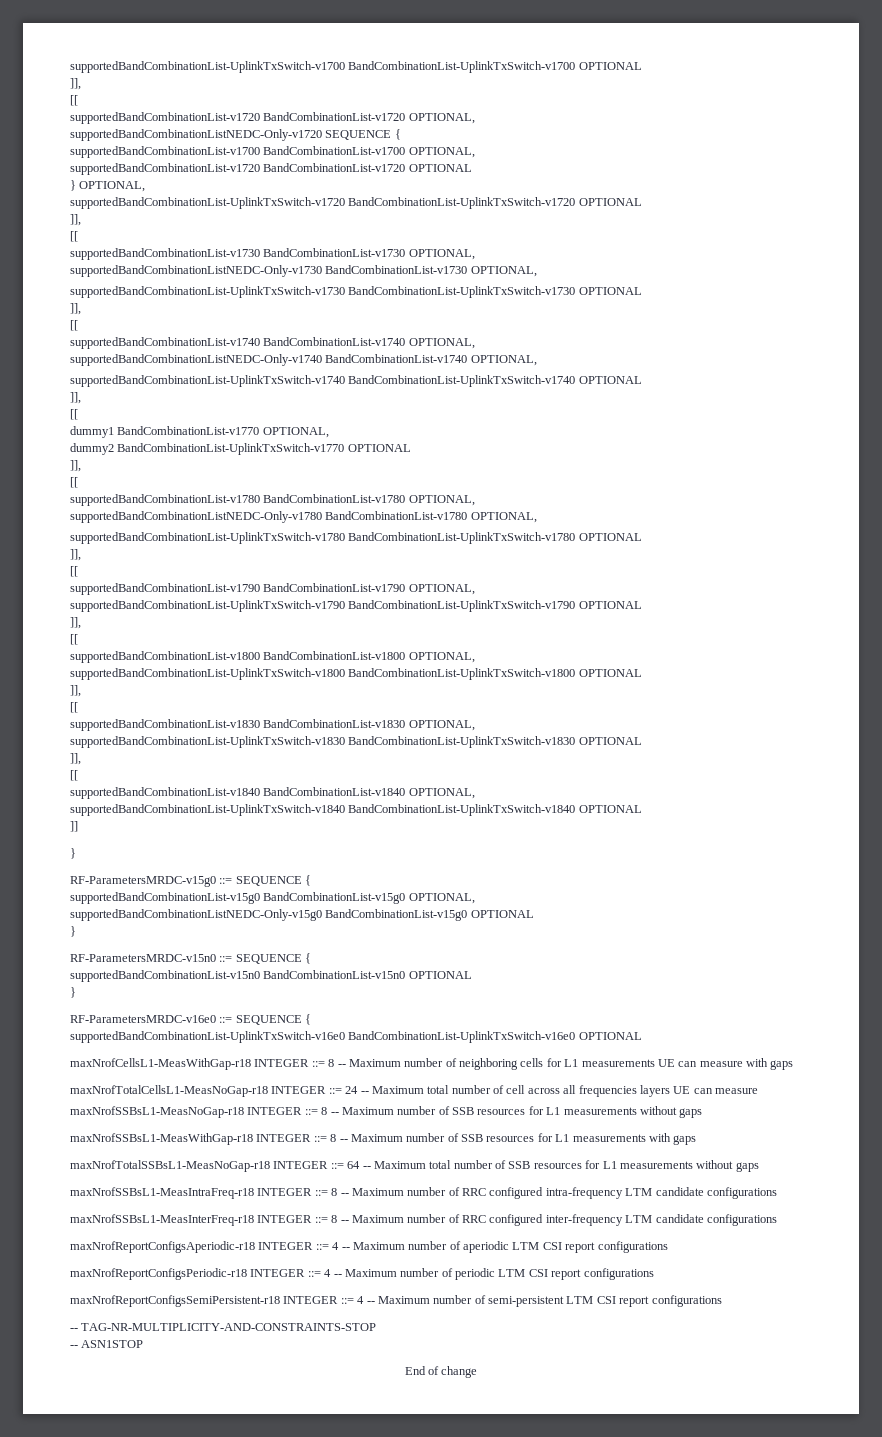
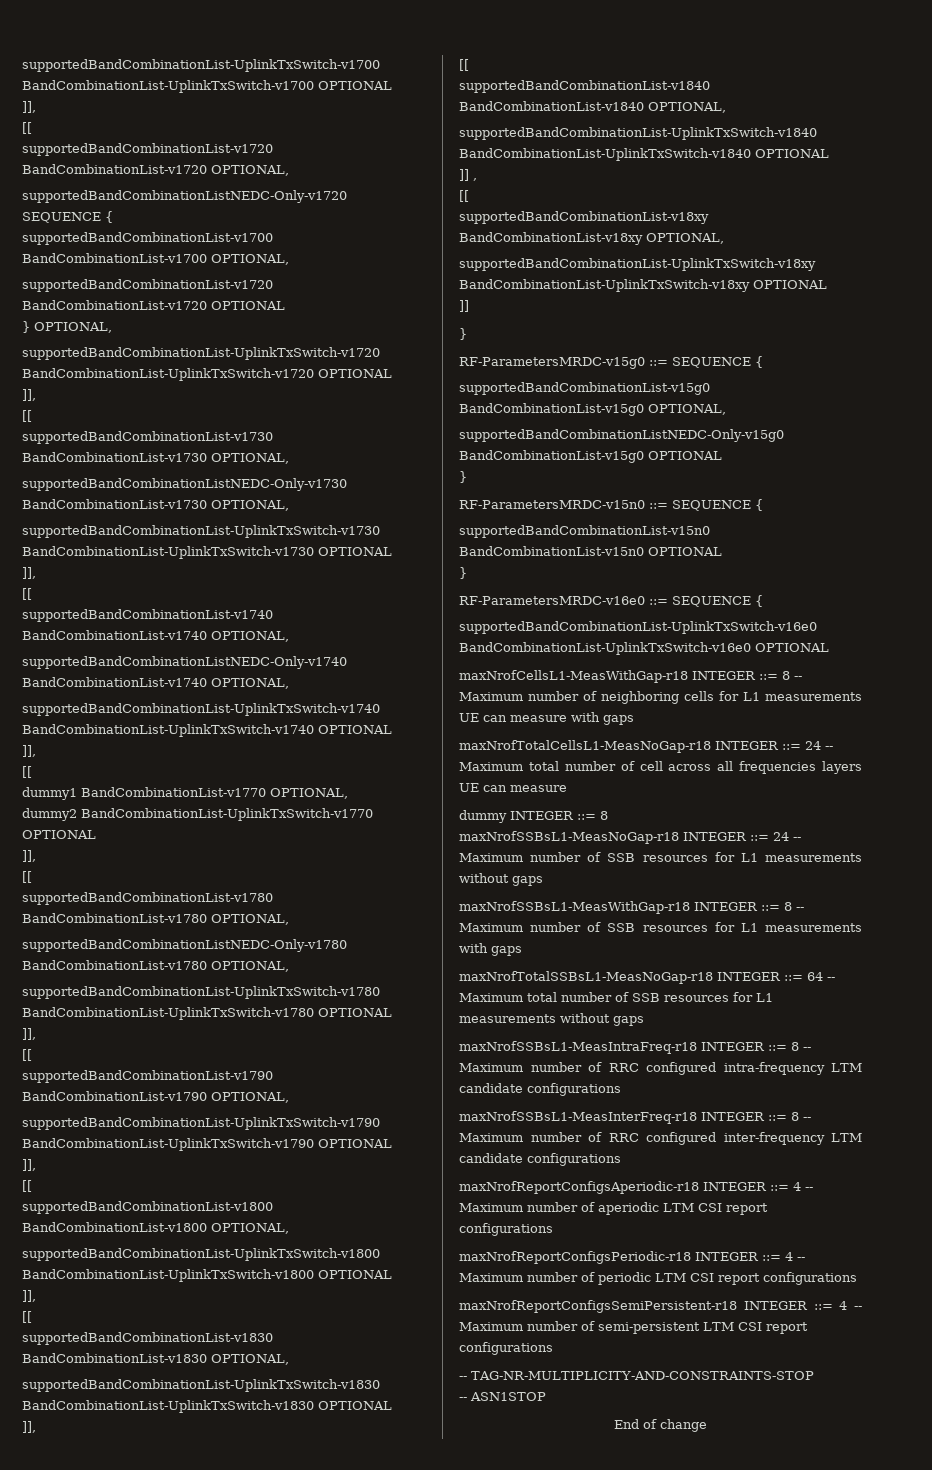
(642, 809) none -> [459,169,477,181] [459,190,469,202] [459,211,709,224] [459,232,724,245] [459,258,816,271] [459,279,827,292] // ]] , // [[ // supportedBandCombinationList-v18xy BandCombinationList-v18xy OPTIONAL, // supportedBandCombinationList-UplinkTxSwitch-v18xy BandCombinationList-UplinkTxSwitch-v18xy OPTIONAL
(758, 1091) none -> [459,810,608,823] // dummy INTEGER ::= 8
[321,1107,328,1115] 8 -> [773,832,789,841] 24

